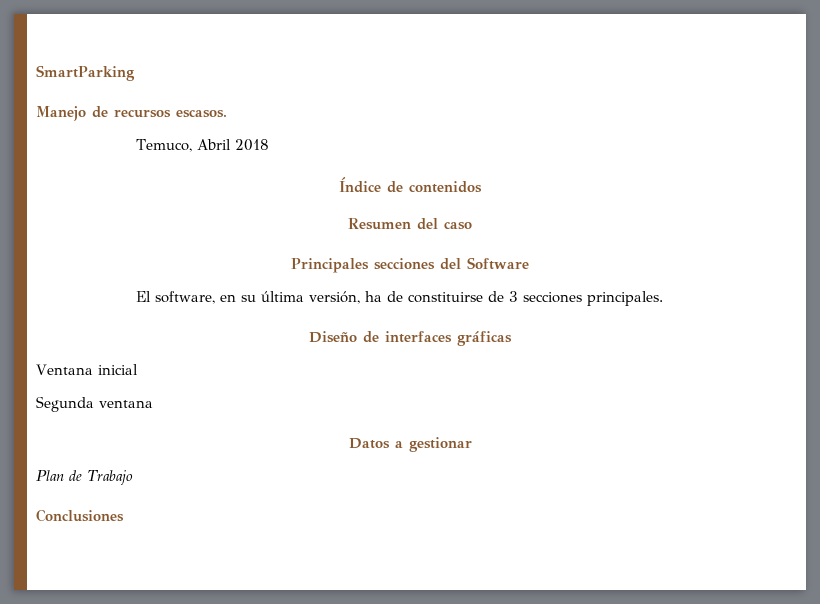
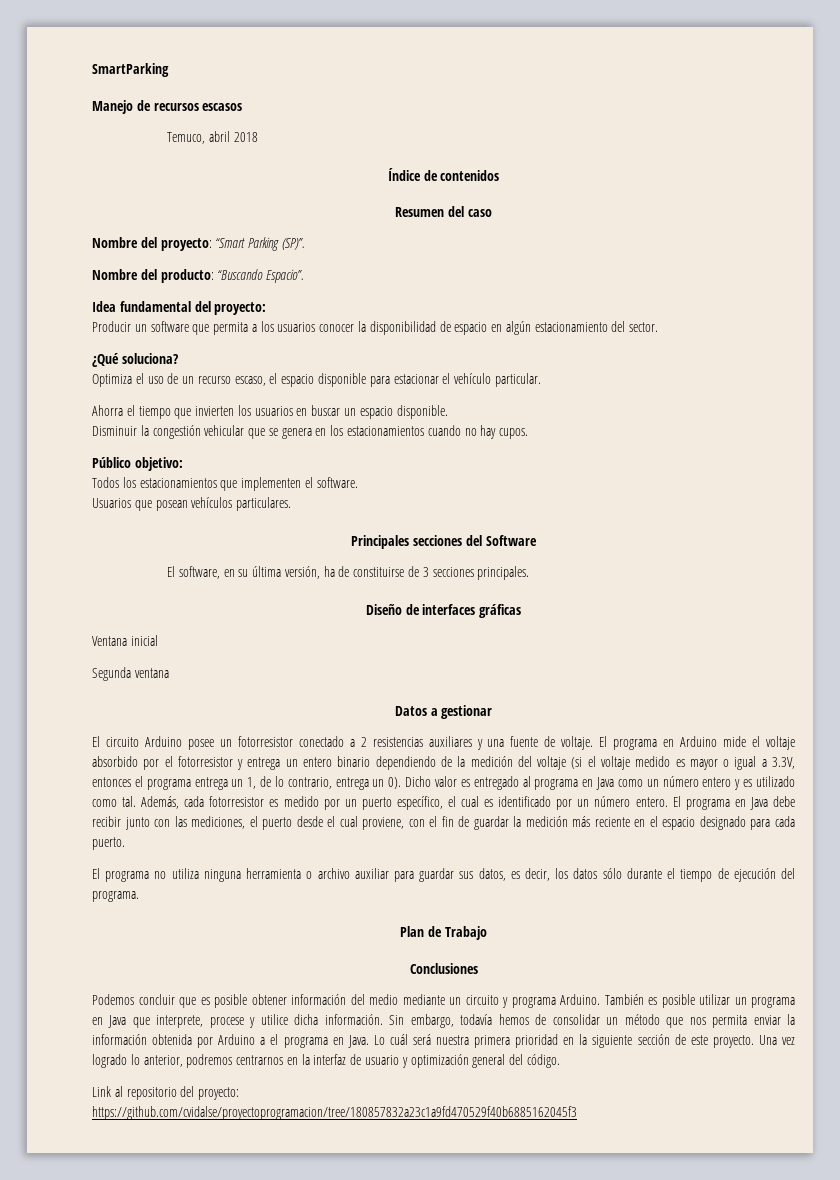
[176,109,227,118] escasos. -> [202,103,243,111] escasos
[196,139,231,150] Abril -> [208,131,230,142] abril
(472, 225) none -> [92,237,305,251] [92,269,305,283] [92,301,267,315] [92,321,659,335] [92,353,178,367] [92,373,541,387] [92,405,448,419] [92,425,529,439] [92,457,183,471] [92,477,358,491] [92,497,292,511] // Nombre del proyecto: “Smart Parking (SP)”. // Nombre del producto: “Buscando Espacio”. // Idea fundamental del proyecto: // Producir un software que permita a los usuarios conocer la disponibilidad de espacio en algún estacionamiento del sector. // ¿Qué soluciona? // Optimiza el uso de un recurso escaso, el espacio disponible para estacionar el vehículo particular. // Ahorra el tiempo que invierten los usuarios en buscar un espacio disponible. // Disminuir la congestión vehicular que se genera en los estacionamientos cuando no hay cupos. // Público objetivo: // Todos los estacionamientos que implementen el software. // Usuarios que posean vehículos particulares.
[36,470,133,485] [36,509,124,522] Plan de Trabajo // Conclusiones -> [92,736,796,750] [92,756,795,770] [92,776,795,790] [92,796,795,810] [92,816,795,830] [92,837,125,850] [92,868,796,882] [92,891,139,902] [400,926,487,940] [409,963,478,974] [92,994,796,1008] [92,1014,796,1028] [92,1034,795,1048] [92,1054,560,1068] [92,1086,240,1100] [92,1106,577,1120] El circuito Arduino posee un fotorresistor conectado a 2 resistencias auxiliares y una fuente de voltaje. El programa en Arduino mide el voltaje absorbido por el fotorresistor y entrega un entero binario dependiendo de la medición del voltaje (si el voltaje medido es mayor o igual a 3.3V, entonces el programa entrega un 1, de lo contrario, entrega un 0). Dicho valor es entregado al programa en Java como un número entero y es utilizado como tal. Además, cada fotorresistor es medido por un puerto específico, el cual es identificado por un número entero. El programa en Java debe recibir junto con las mediciones, el puerto desde el cual proviene, con el fin de guardar la medición más reciente en el espacio designado para cada puerto. // El programa no utiliza ninguna herramienta o archivo auxiliar para guardar sus datos, es decir, los datos sólo durante el tiempo de ejecución del programa. // Plan de Trabajo // Conclusiones // Podemos concluir que es posible obtener información del medio mediante un circuito y programa Arduino. También es posible utilizar un programa en Java que interprete, procese y utilice dicha información. Sin embargo, todavía hemos de consolidar un método que nos permita enviar la información obtenida por Arduino a el programa en Java. Lo cuál será nuestra primera prioridad en la siguiente sección de este proyecto. Una vez logrado lo anterior, podremos centrarnos en la interfaz de usuario y optimización general del código. // Link al repositorio del proyecto: // https://github.com/cvidalse/proyectoprogramacion/tree/180857832a23c1a9fd470529f40b6885162045f3

